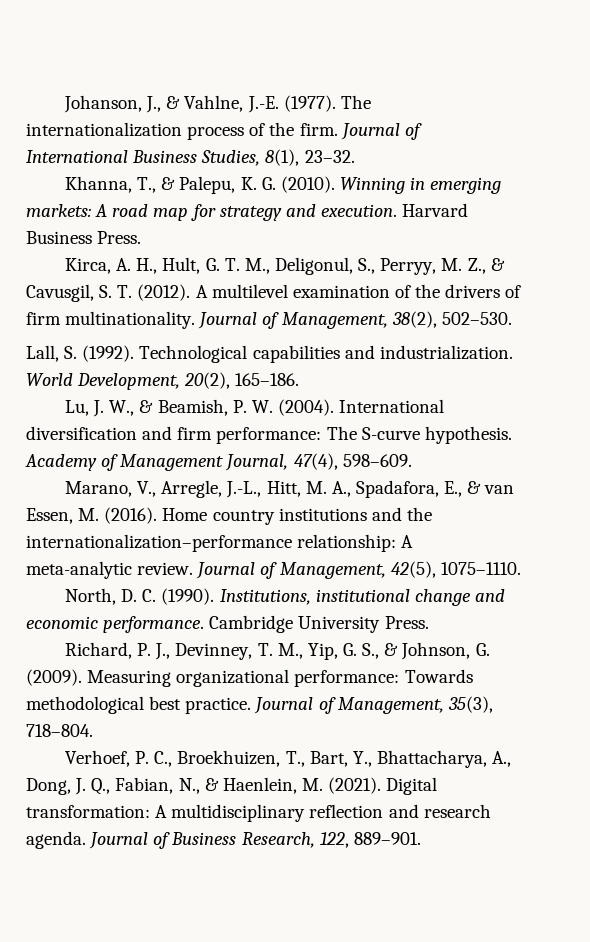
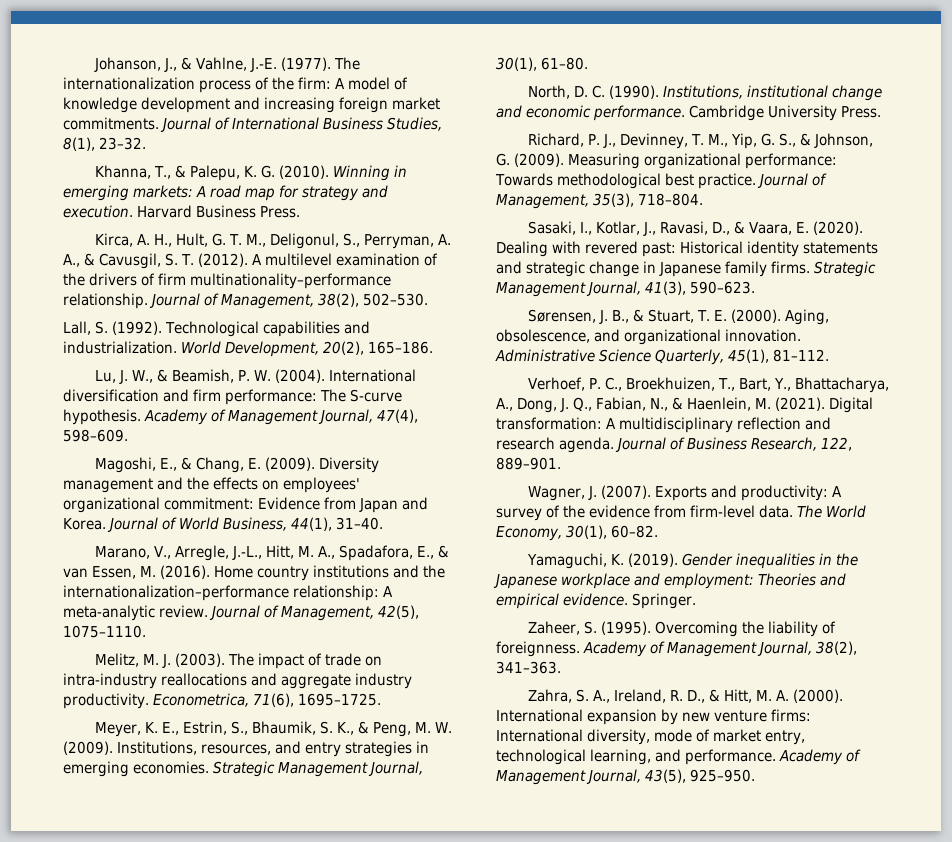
[299,123,338,136] firm. -> [298,77,409,90] [63,97,441,113] [63,117,159,130] firm: A model of knowledge development and increasing foreign market commitments.
[380,258,486,275] Perryy, M. Z., -> [363,234,452,249] [63,254,80,267] Perryman, A. A.,
[65,311,196,329] multinationality. -> [190,273,392,289] [63,293,148,309] multinationality–performance relationship.
(412, 460) none -> [94,457,379,473] [63,477,361,493] [63,497,429,513] [63,517,384,532] // Magoshi, E., & Chang, E. (2009). Diversity management and the effects on employees' organizational commitment: Evidence from Japan and Korea. Journal of World Business, 44(1), 31–40.
(521, 568) none -> [94,653,382,669] [63,673,413,689] [63,693,382,709] [94,721,453,737] [63,741,430,757] [63,761,424,777] [496,57,589,71] // Melitz, M. J. (2003). The impact of trade on intra-industry reallocations and aggregate industry productivity. Econometrica, 71(6), 1695–1725. // Meyer, K. E., Estrin, S., Bhaumik, S. K., & Peng, M. W. (2009). Institutions, resources, and entry strategies in emerging economies. Strategic Management Journal, 30(1), 61–80.
(93, 730) none -> [527,221,863,236] [496,241,879,257] [496,261,877,277] [496,281,756,297] [527,309,829,325] [496,329,802,345] [495,349,830,365] // Sasaki, I., Kotlar, J., Ravasi, D., & Vaara, E. (2020). Dealing with revered past: Historical identity statements and strategic change in Japanese family firms. Strategic Management Journal, 41(3), 590–623. // Sørensen, J. B., & Stuart, T. E. (2000). Aging, obsolescence, and organizational innovation. Administrative Science Quarterly, 45(1), 81–112.
(421, 838) none -> [527,485,842,501] [496,505,867,521] [496,525,659,541] [526,553,858,569] [493,573,847,589] [496,593,697,609] [527,621,836,637] [496,641,858,657] [496,661,561,674] [527,689,844,703] [496,709,812,725] [496,729,806,745] [496,749,862,765] [496,769,756,785] // Wagner, J. (2007). Exports and productivity: A survey of the evidence from firm-level data. The World Economy, 30(1), 60–82. // Yamaguchi, K. (2019). Gender inequalities in the Japanese workplace and employment: Theories and empirical evidence. Springer. // Zaheer, S. (1995). Overcoming the liability of foreignness. Academy of Management Journal, 38(2), 341–363. // Zahra, S. A., Ireland, R. D., & Hitt, M. A. (2000). International expansion by new venture firms: International diversity, mode of market entry, technological learning, and performance. Academy of Management Journal, 43(5), 925–950.

